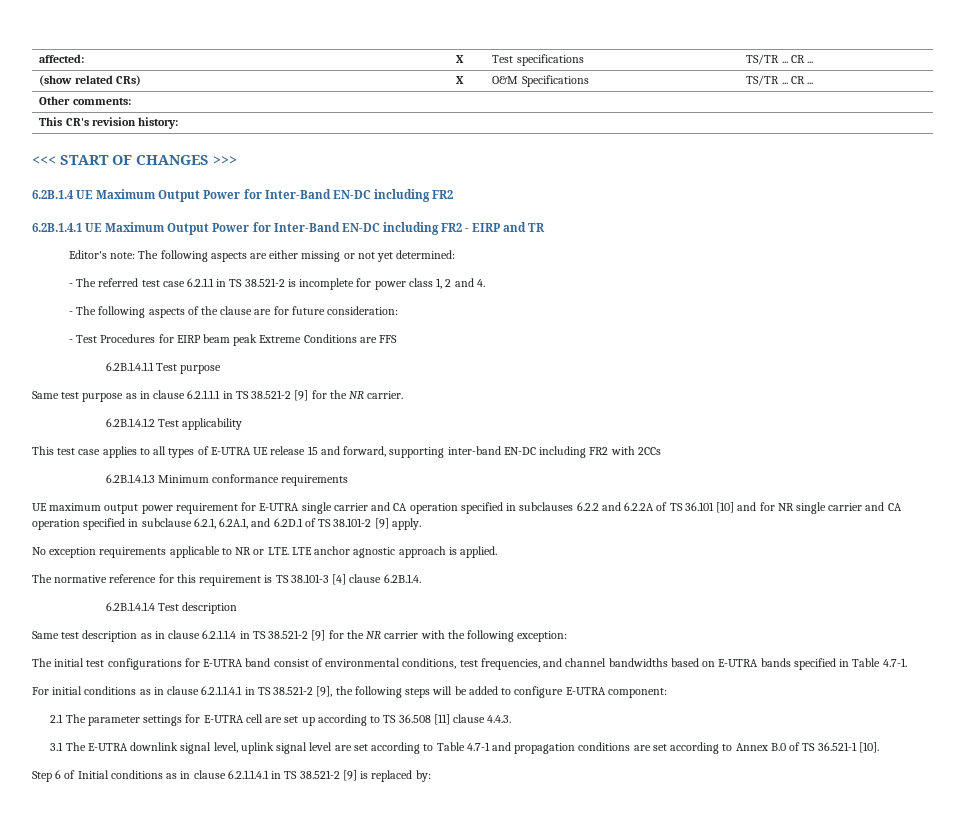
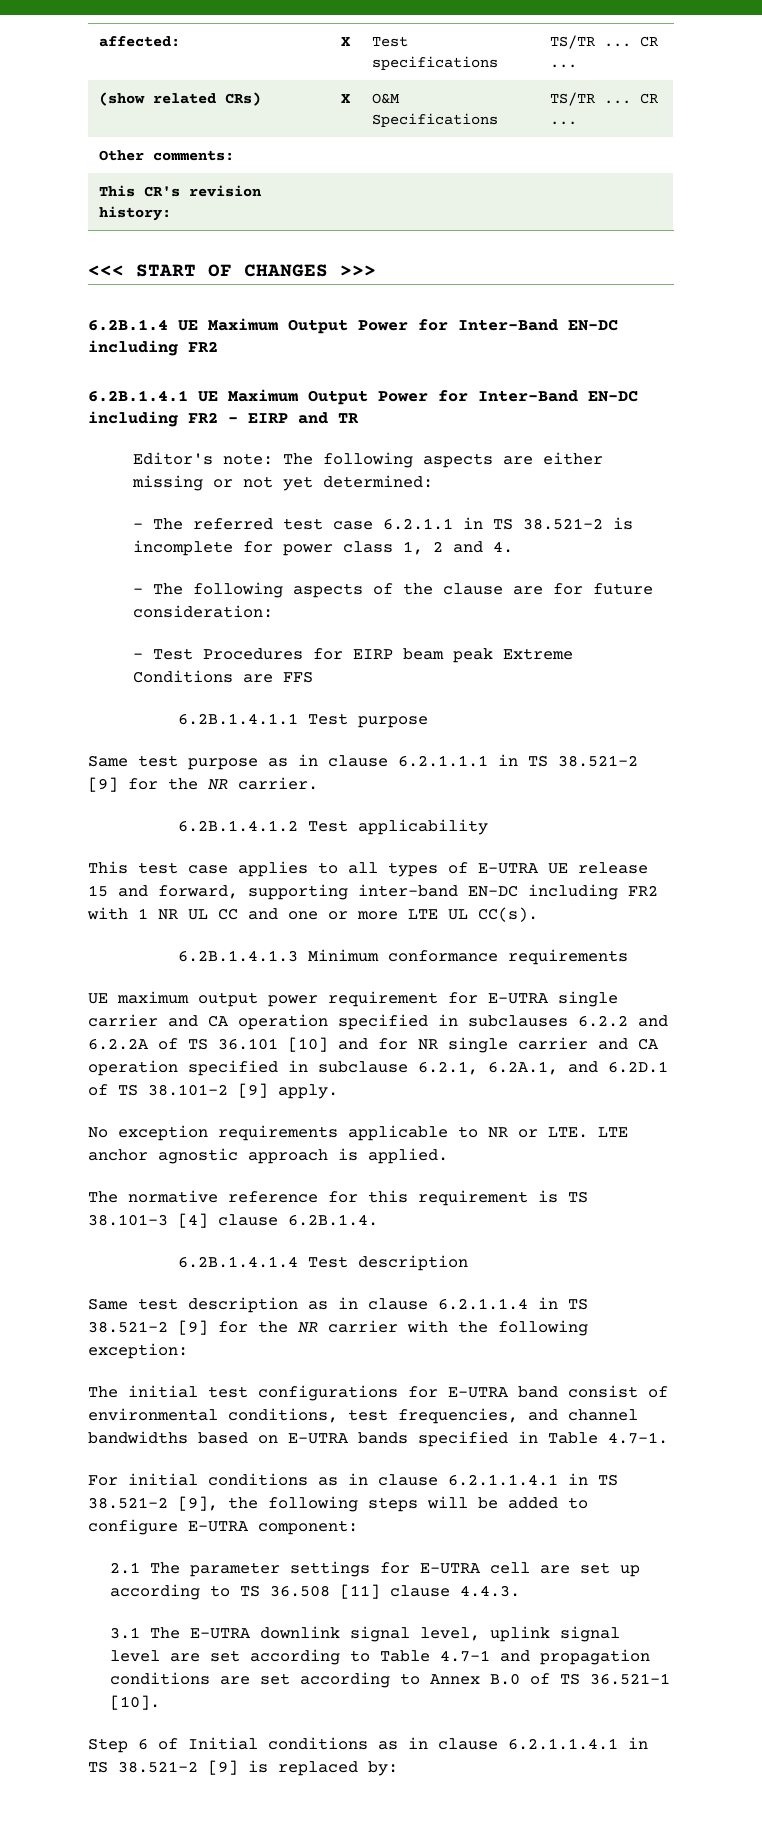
[637,447,661,455] 2CCs -> [138,907,538,922] 1 NR UL CC and one or more LTE UL CC(s).

